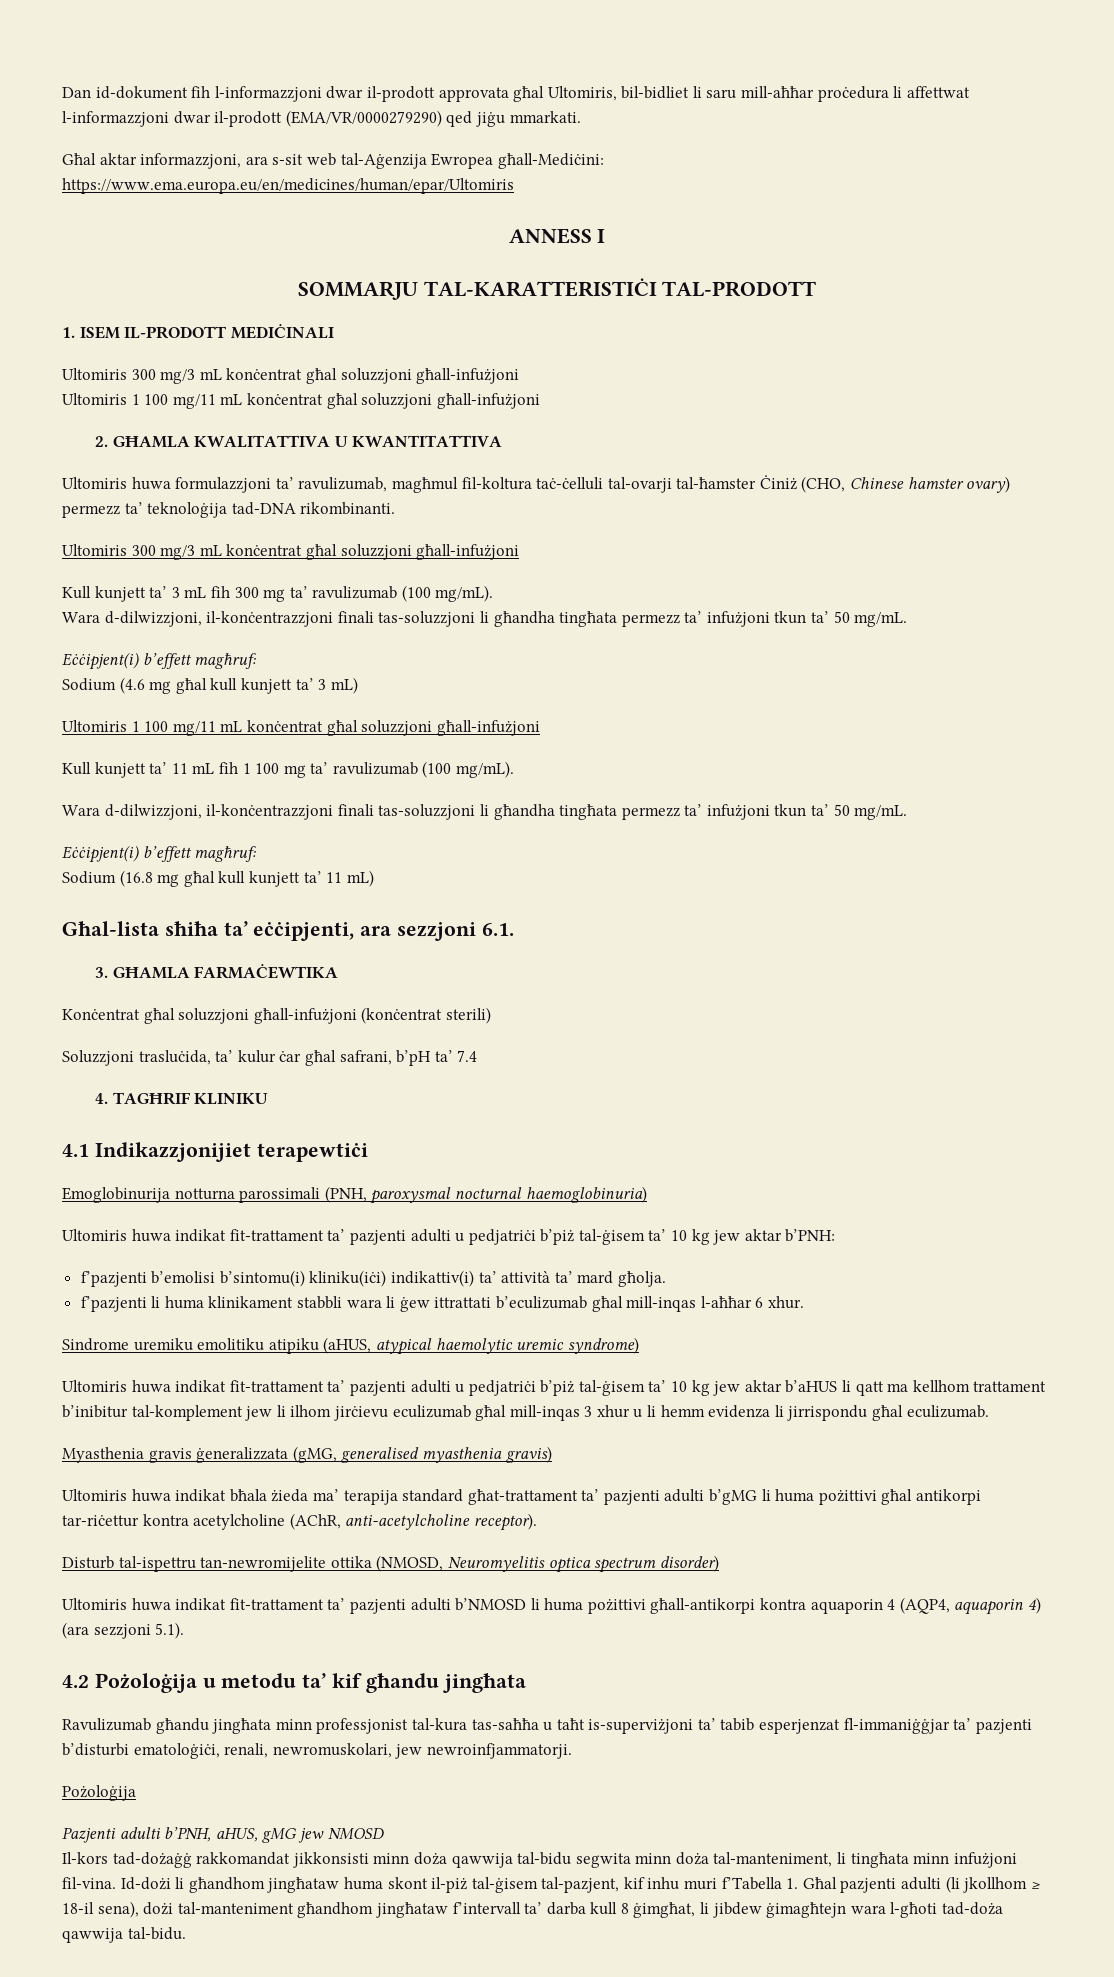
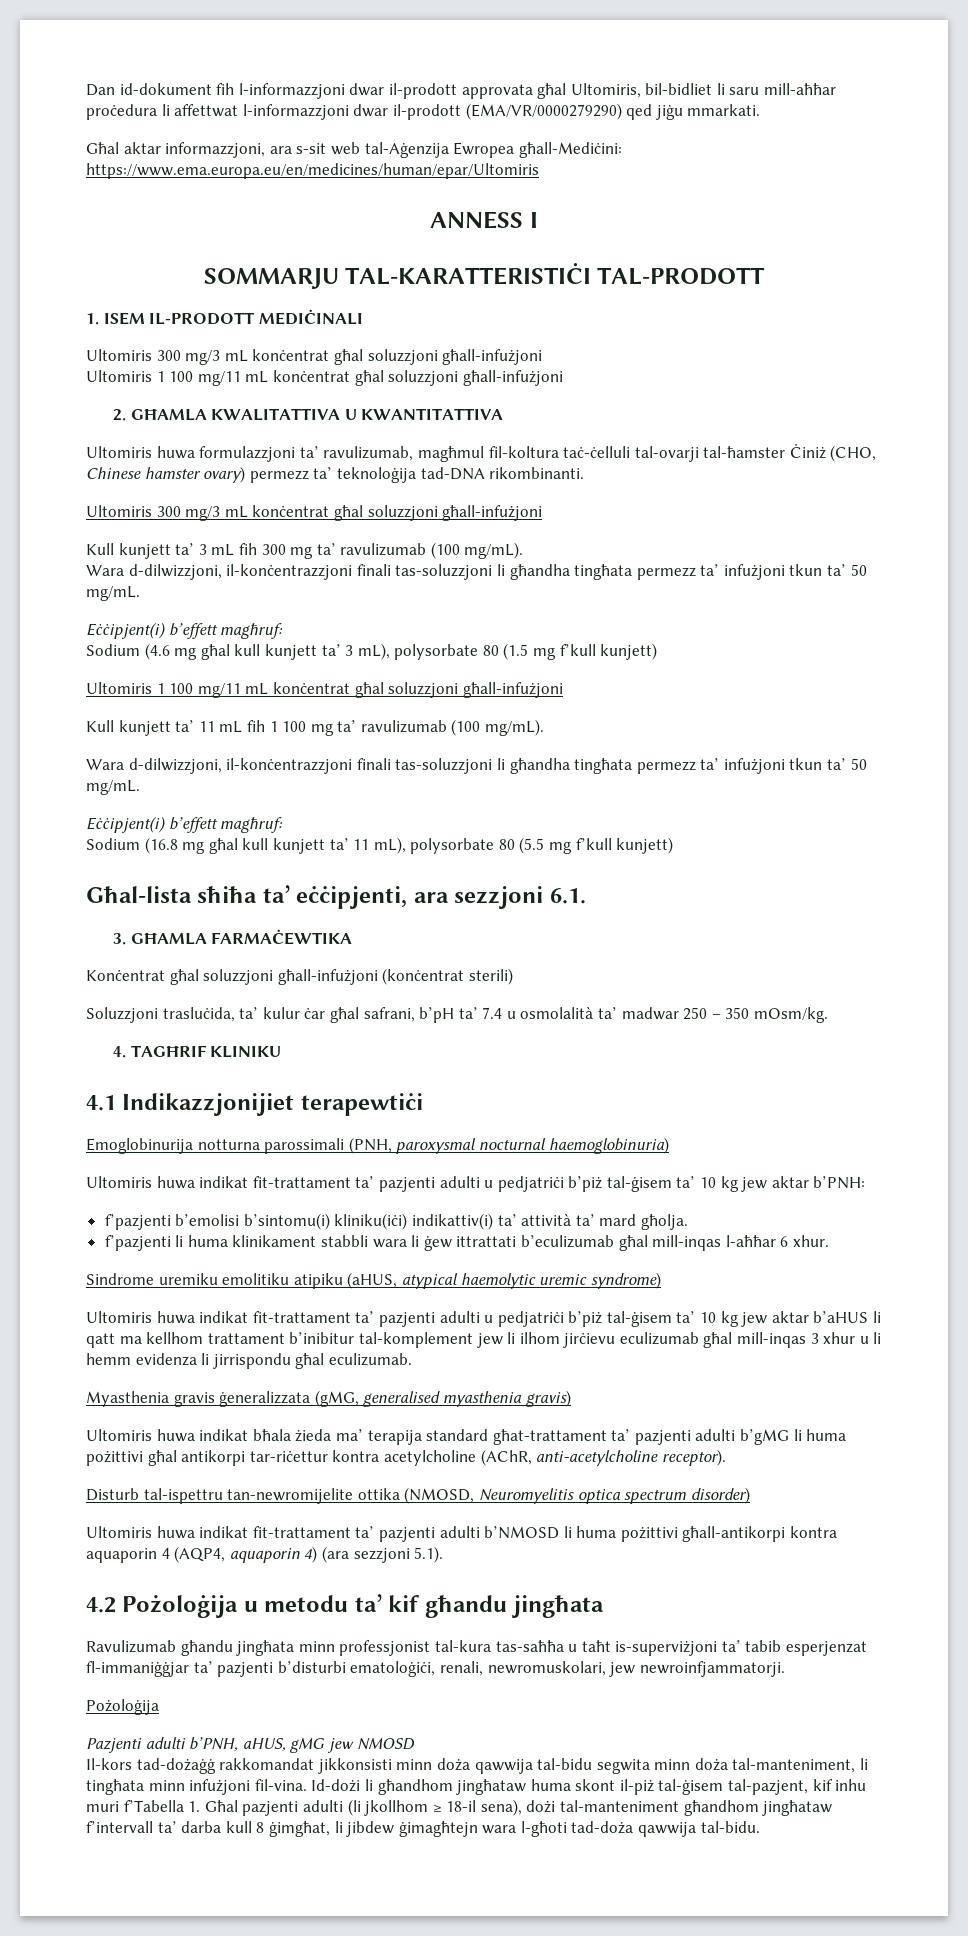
[330,677,358,694] mL) -> [357,643,658,660] mL), polysorbate 80 (1.5 mg f’kull kunjett)
[346,870,374,887] mL) -> [373,837,674,854] mL), polysorbate 80 (5.5 mg f’kull kunjett)
(478, 1056) none -> [506,1007,829,1023] u osmolalità ta’ madwar 250 – 350 mOsm/kg.

